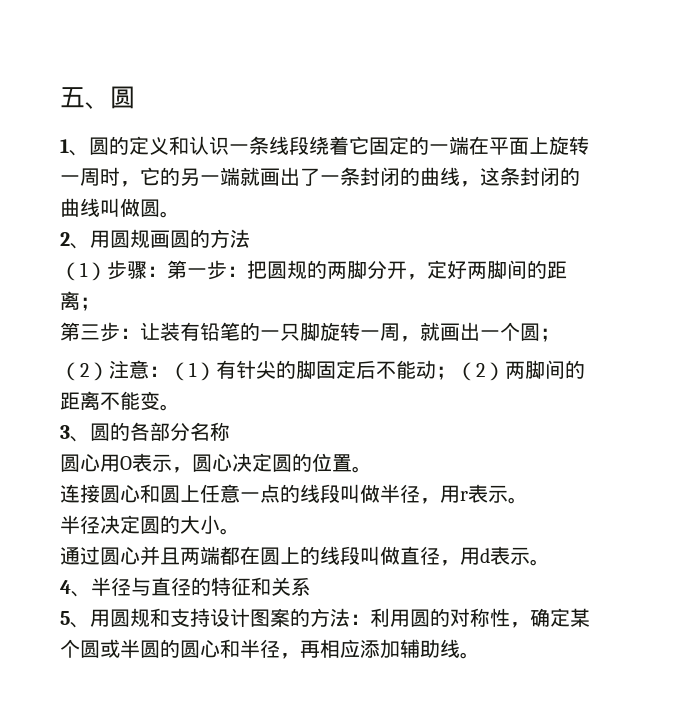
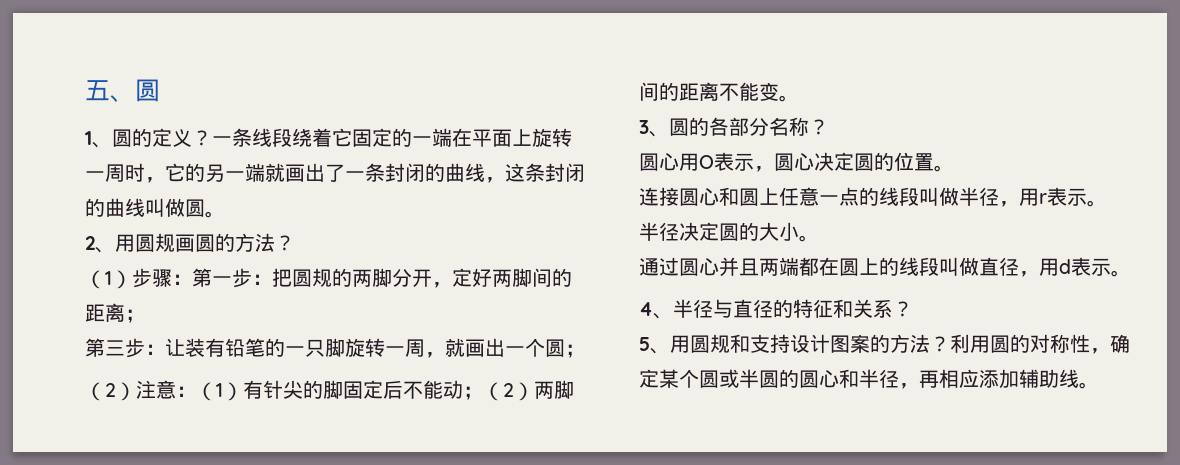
[169,136,229,155] 和认识 -> [192,130,212,146] ？
(250, 238) none -> [275,235,295,251] ？
(230, 431) none -> [809,119,829,135] ？
(311, 586) none -> [893,301,913,317] ？
[350,614,370,625] ： -> [930,336,950,352] ？

